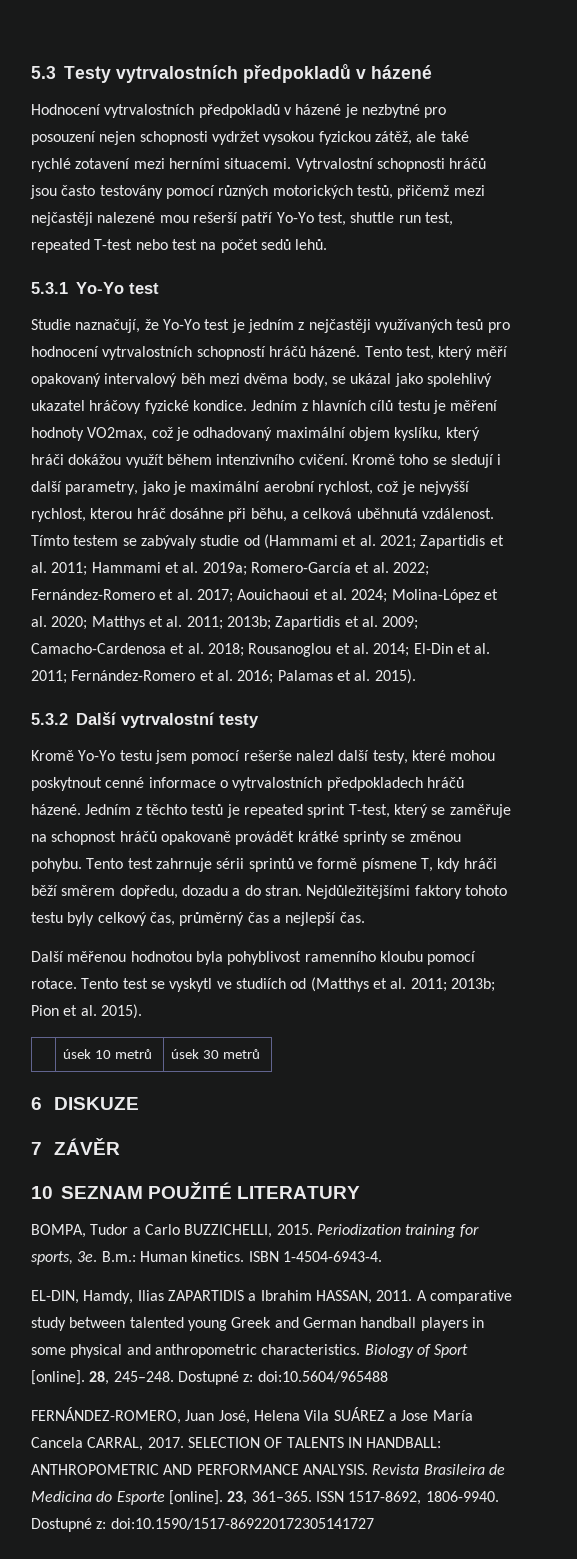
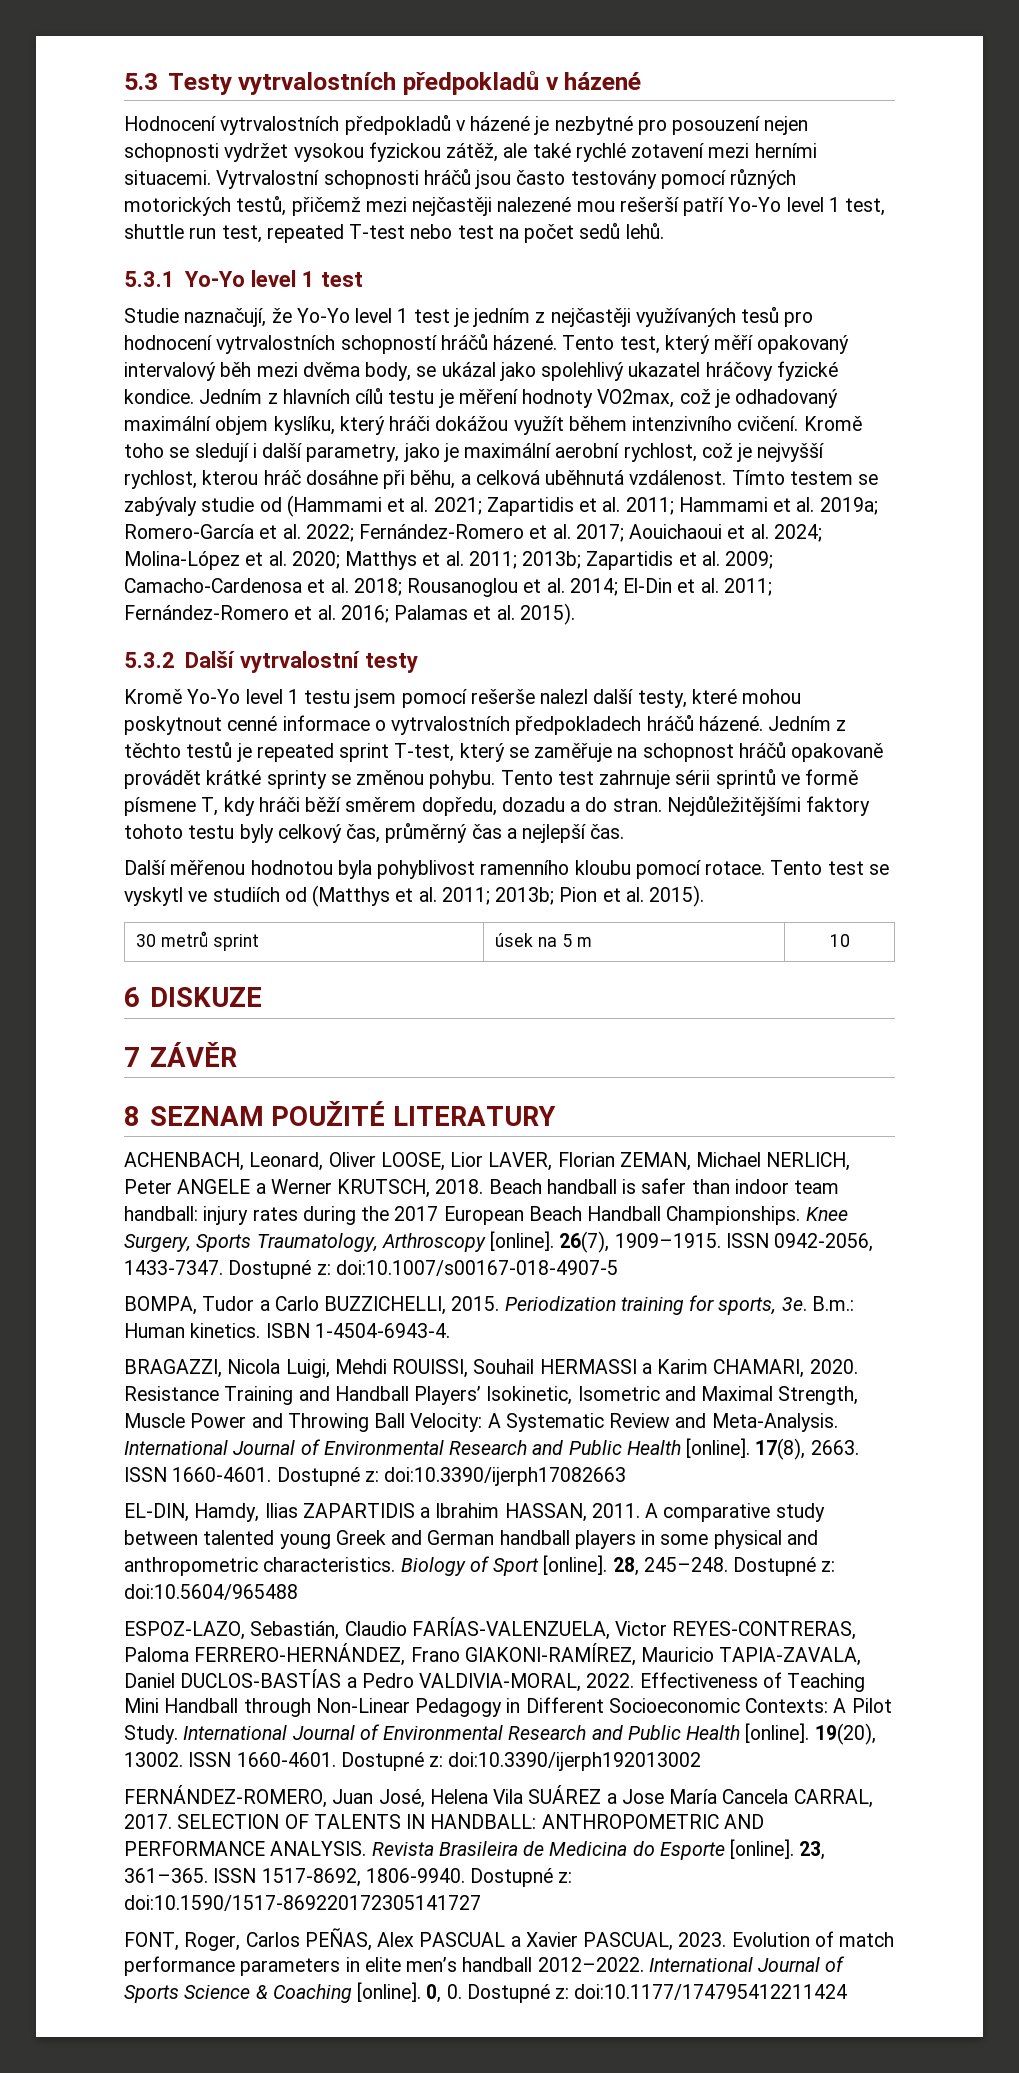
(314, 217) none -> [786,197,840,212] level 1
(124, 288) none -> [250,270,315,287] level 1
(200, 324) none -> [355,308,409,323] level 1
(116, 755) none -> [245,689,299,704] level 1
[63,1049,152,1059] [171,1049,260,1059] | úsek 10 metrů | úsek 30 metrů -> [136,931,259,951] [495,933,592,947] [829,934,850,947] 30 metrů sprint | úsek na 5 m | 10
[31,1186,53,1199] 10 -> [124,1106,140,1126] 8
(361, 1192) none -> [124,1152,851,1171] [124,1178,840,1198] [124,1206,848,1225] [124,1231,874,1253] [124,1260,618,1279] // ACHENBACH, Leonard, Oliver LOOSE, Lior LAVER, Florian ZEMAN, Michael NERLICH, Peter ANGELE a Werner KRUTSCH, 2018. Beach handball is safer than indoor team handball: injury rates during the 2017 European Beach Handball Championships. Knee Surgery, Sports Traumatology, Arthroscopy [online]. 26(7), 1909–1915. ISSN 0942-2056, 1433-7347. Dostupné z: doi:10.1007/s00167-018-4907-5
(382, 1256) none -> [124,1359,858,1378] [124,1386,859,1405] [124,1413,838,1432] [124,1438,859,1460] [124,1467,627,1486] // BRAGAZZI, Nicola Luigi, Mehdi ROUISSI, Souhail HERMASSI a Karim CHAMARI, 2020. Resistance Training and Handball Players’ Isokinetic, Isometric and Maximal Strength, Muscle Power and Throwing Ball Velocity: A Systematic Review and Meta-Analysis. International Journal of Environmental Research and Public Health [online]. 17(8), 2663. ISSN 1660-4601. Dostupné z: doi:10.3390/ijerph17082663
(388, 1377) none -> [124,1617,857,1640] [124,1643,862,1666] [124,1669,866,1692] [124,1697,892,1717] [124,1723,876,1745] [124,1752,702,1771] // ESPOZ-LAZO, Sebastián, Claudio FARÍAS-VALENZUELA, Victor REYES-CONTRERAS, Paloma FERRERO-HERNÁNDEZ, Frano GIAKONI-RAMÍREZ, Mauricio TAPIA-ZAVALA, Daniel DUCLOS-BASTÍAS a Pedro VALDIVIA-MORAL, 2022. Effectiveness of Teaching Mini Handball through Non-Linear Pedagogy in Different Socioeconomic Contexts: A Pilot Study. International Journal of Environmental Research and Public Health [online]. 19(20), 13002. ISSN 1660-4601. Dostupné z: doi:10.3390/ijerph192013002
(374, 1524) none -> [124,1928,895,1951] [124,1956,846,1976] [124,1982,848,2003] // FONT, Roger, Carlos PEÑAS, Alex PASCUAL a Xavier PASCUAL, 2023. Evolution of match performance parameters in elite men’s handball 2012–2022. International Journal of Sports Science & Coaching [online]. 0, 0. Dostupné z: doi:10.1177/174795412211424

